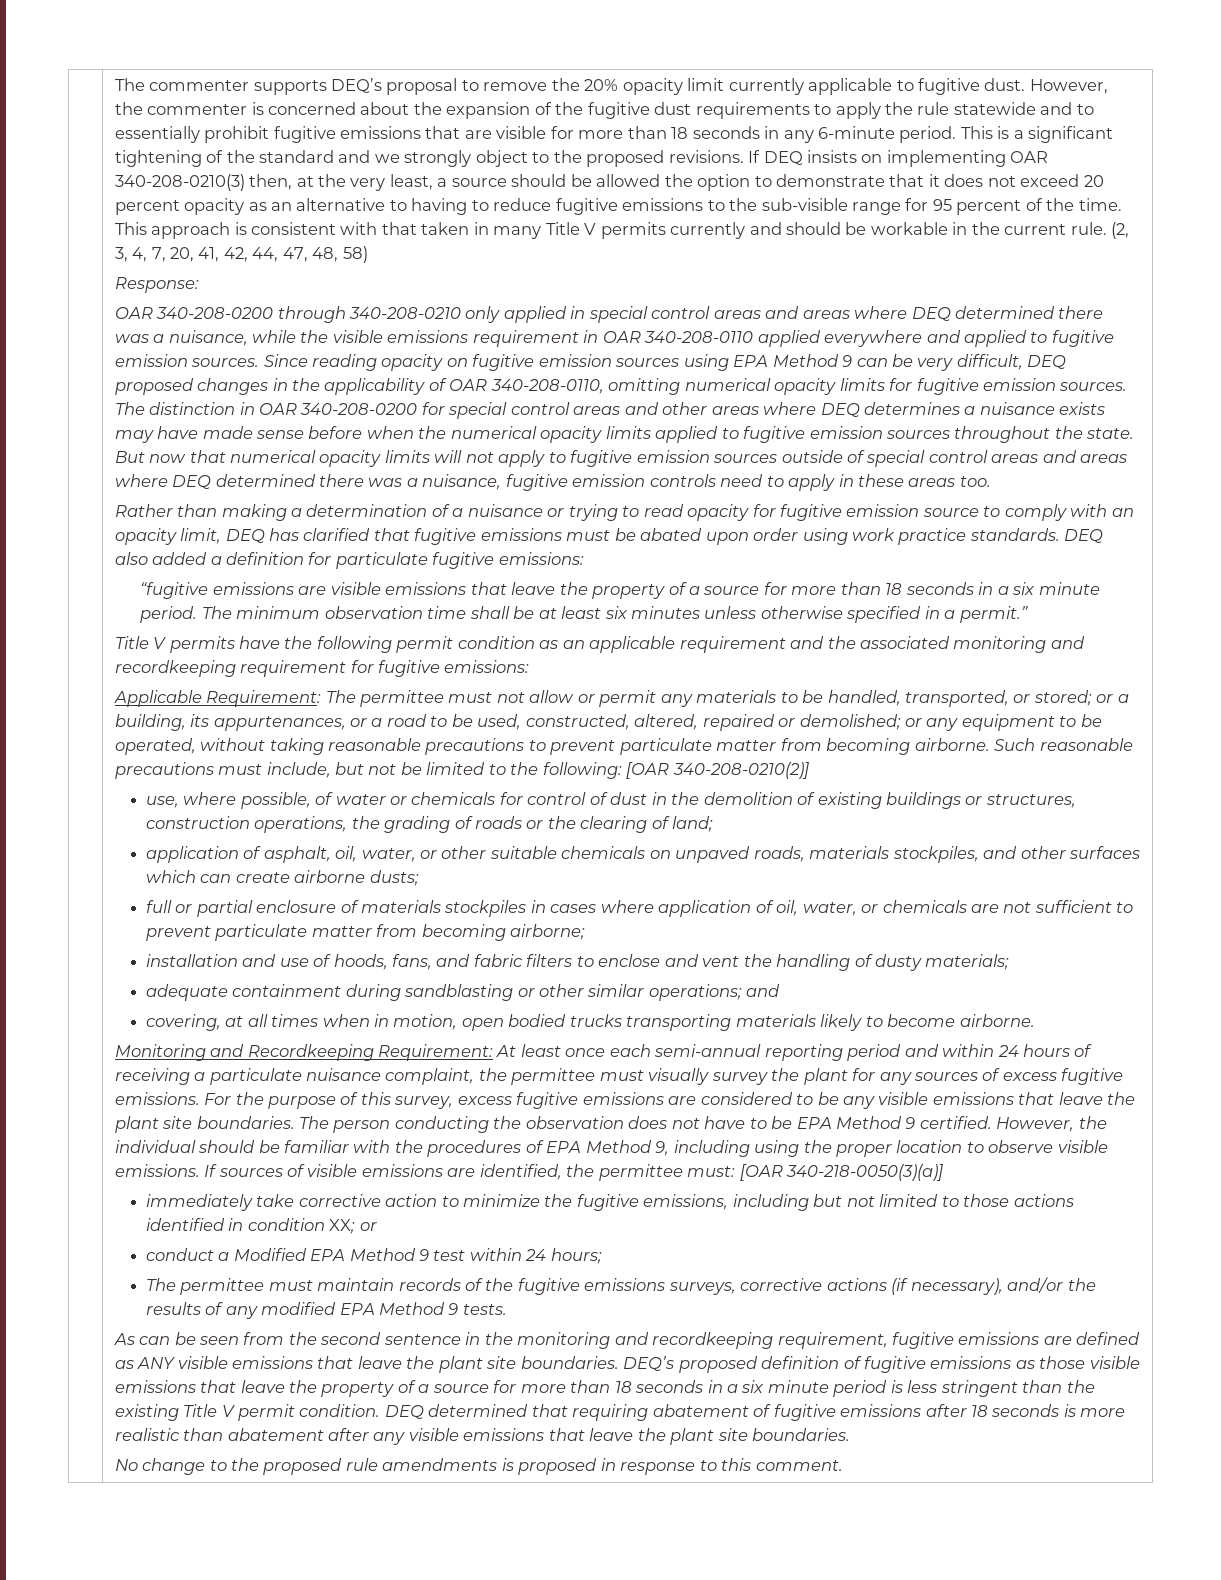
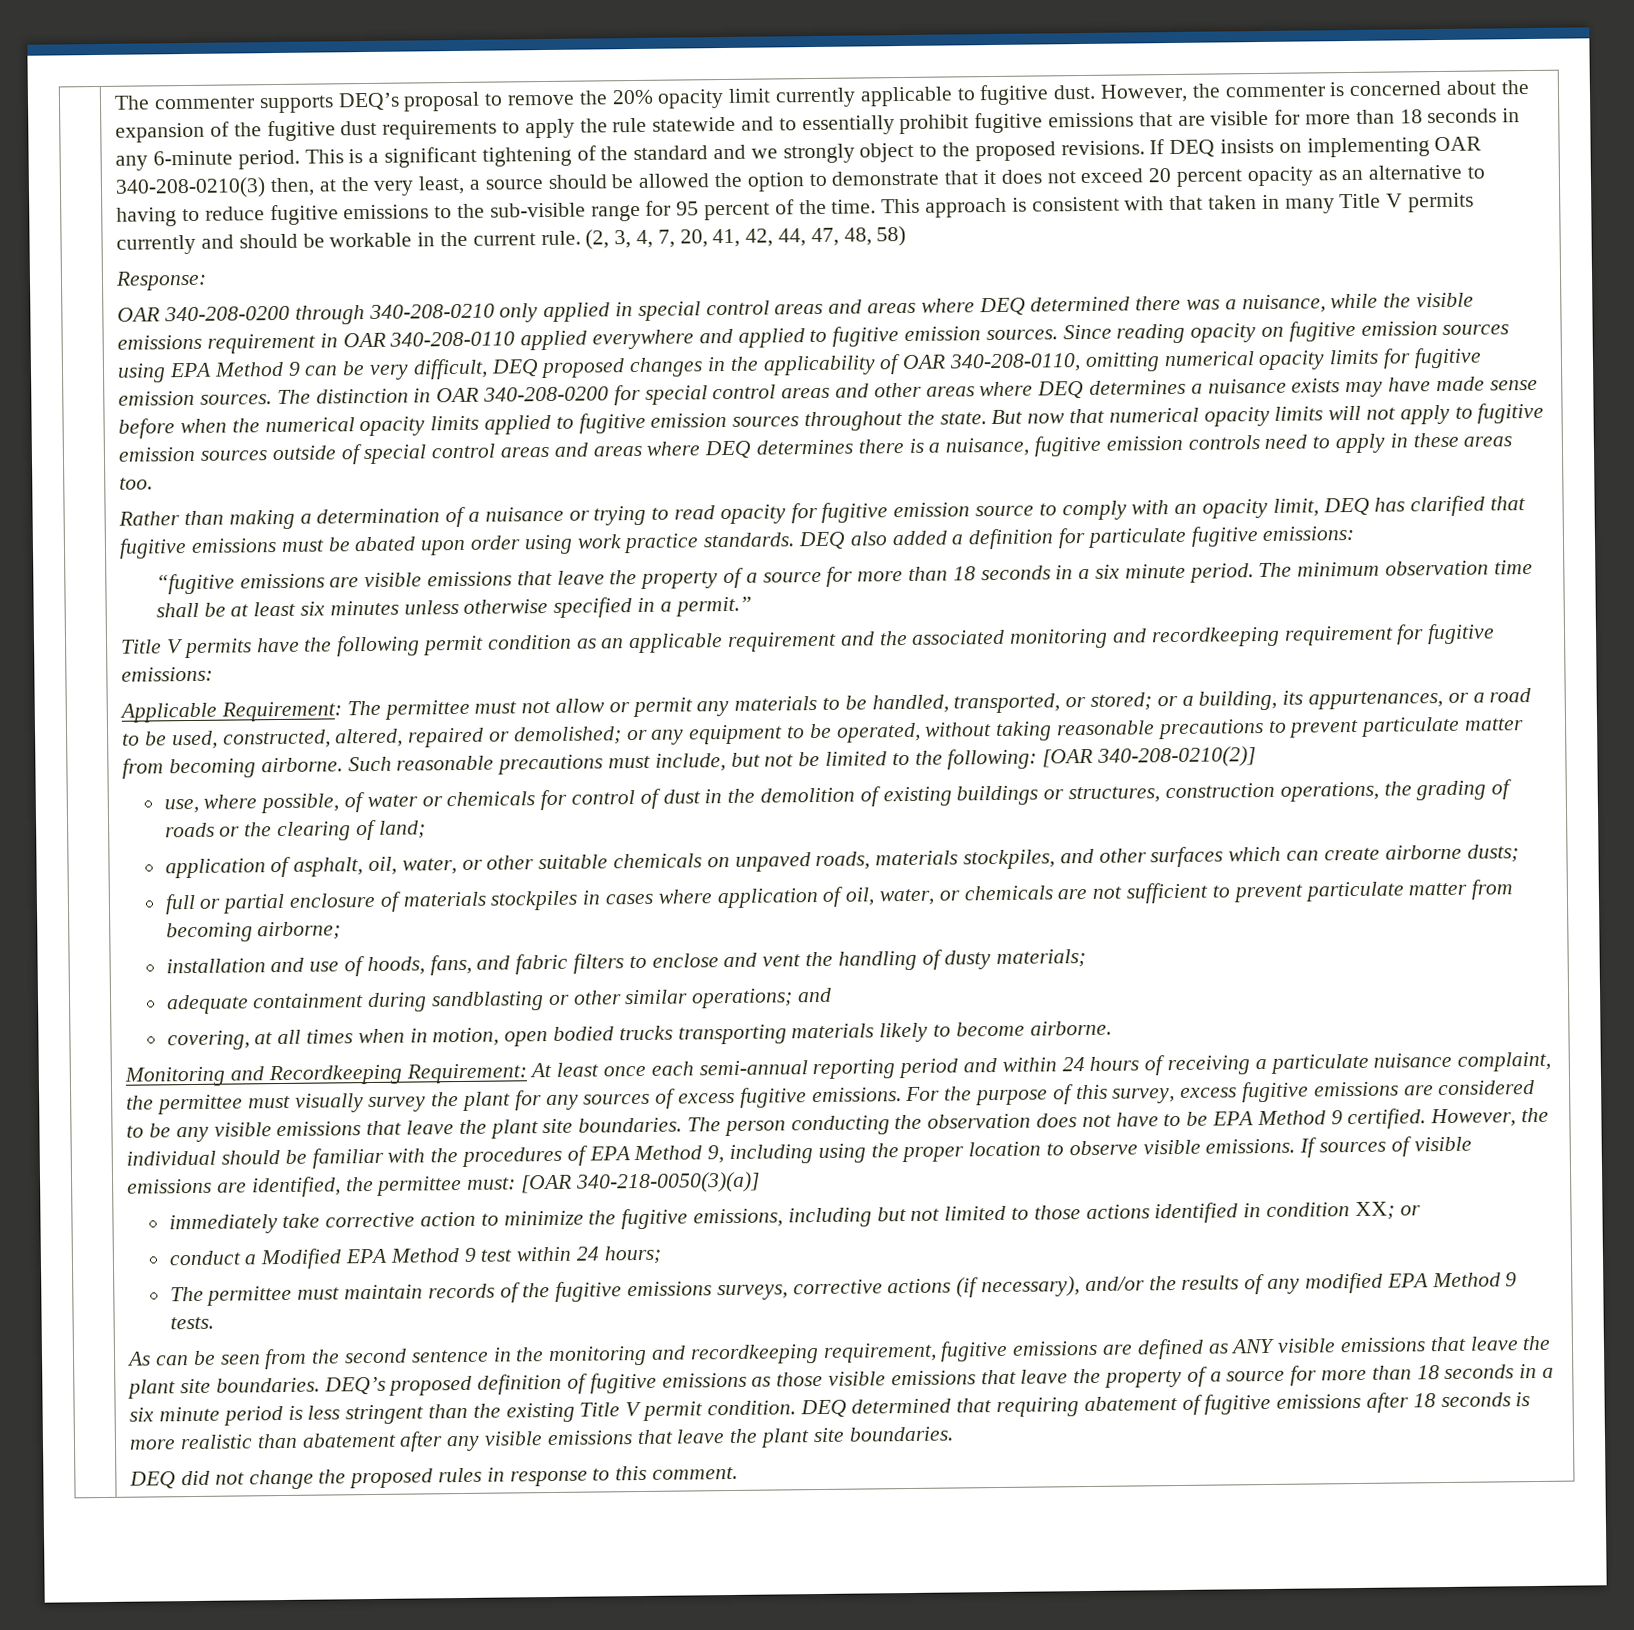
[215,474,403,487] determined there was -> [756,438,924,455] determines there is
[114,1458,598,1475] No change to the proposed rule amendments is proposed -> [129,1467,482,1490] DEQ did not change the proposed rules

